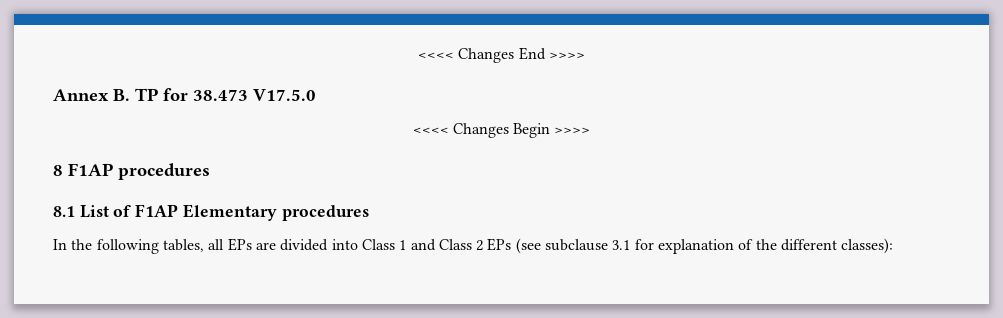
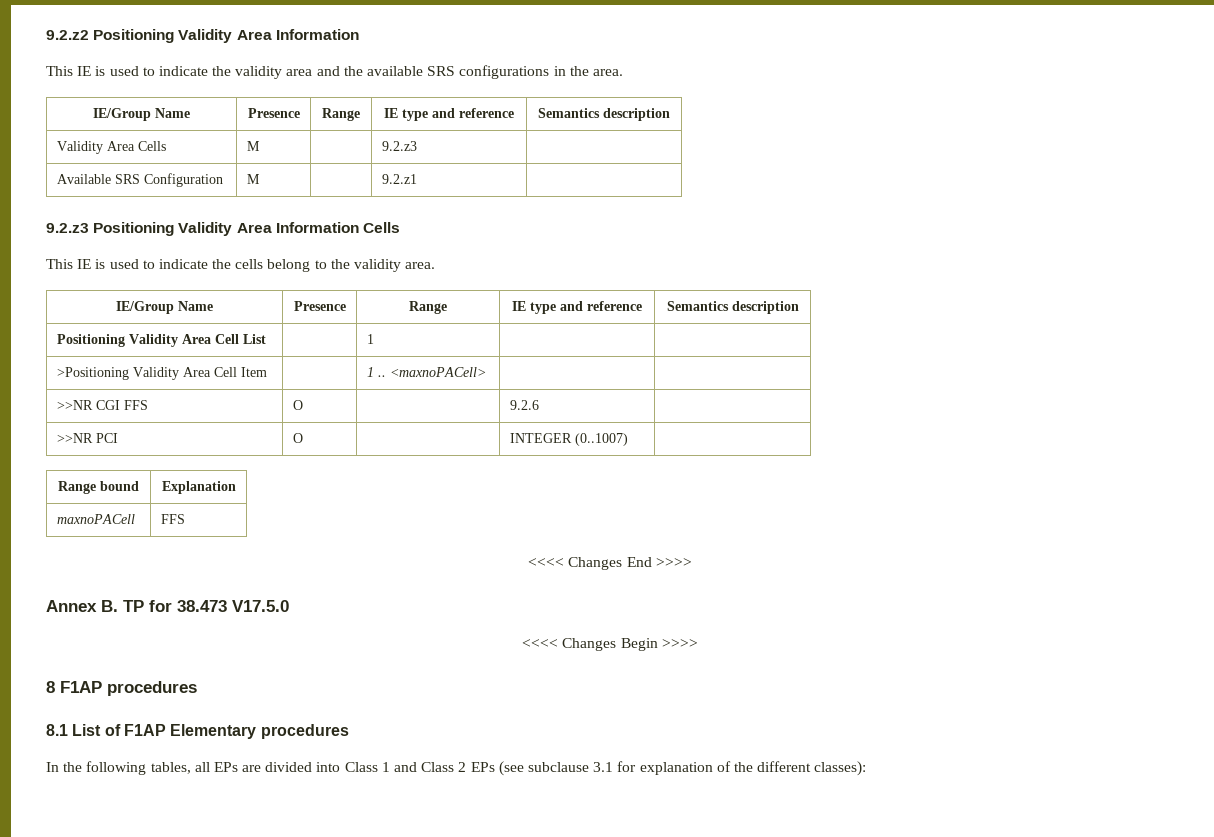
(418, 55) none -> [46,29,359,43] [46,65,623,79] [93,108,190,121] [247,108,300,118] [322,108,360,121] [384,108,514,121] [538,108,671,121] [56,141,166,154] [246,141,260,151] [381,141,417,151] [56,173,223,187] [246,174,260,184] [381,174,417,184] [46,222,400,236] [46,259,436,272] [116,301,213,314] [293,301,346,311] [409,301,447,314] [512,301,643,314] [666,301,799,314] [56,334,266,347] [366,334,374,344] [56,367,267,380] [366,367,486,377] [56,400,148,410] [292,400,303,410] [509,400,539,410] [56,433,118,443] [292,433,303,443] [509,433,628,446] [58,481,139,494] [161,481,236,494] [56,514,135,524] [160,514,185,524] 9.2.z2 Positioning Validity Area Information // This IE is used to indicate the validity area and the available SRS configurations in the area. // IE/Group Name | Presence | Range | IE type and reference | Semantics description // Validity Area Cells | M | | 9.2.z3 | // Available SRS Configuration | M | | 9.2.z1 | // 9.2.z3 Positioning Validity Area Information Cells // This IE is used to indicate the cells belong to the validity area. // IE/Group Name | Presence | Range | IE type and reference | Semantics description // Positioning Validity Area Cell List | | 1 | | // >Positioning Validity Area Cell Item | | 1 .. <maxnoPACell> | | // >>NR CGI FFS | O | | 9.2.6 | // >>NR PCI | O | | INTEGER (0..1007) | // Range bound | Explanation // maxnoPACell | FFS //

